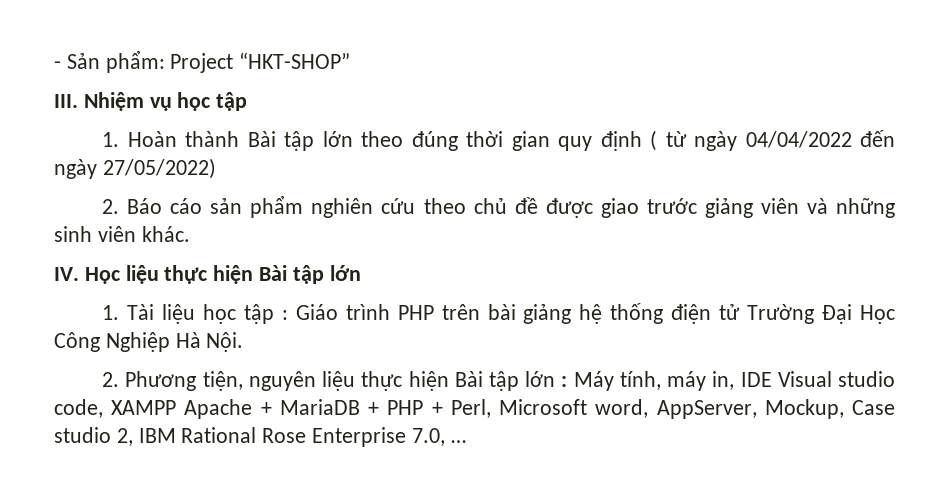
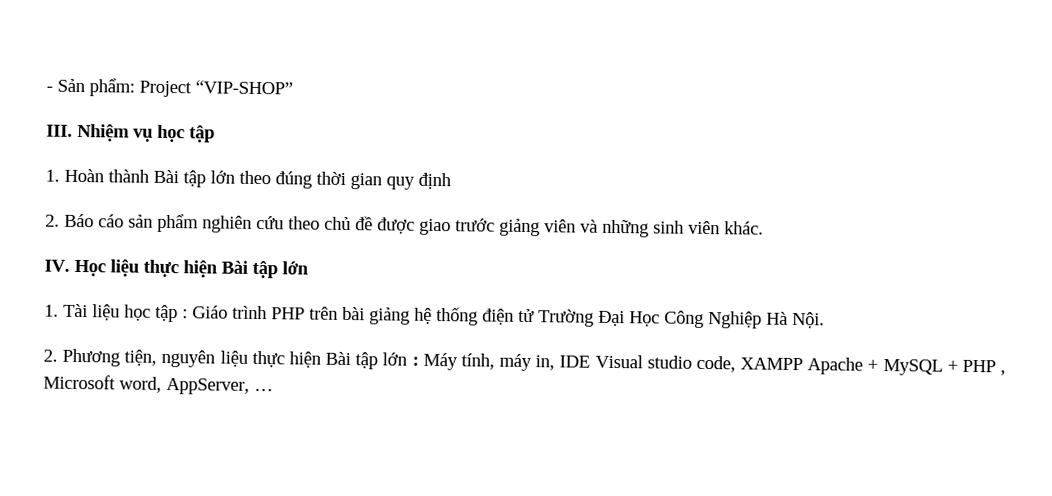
[239,52,351,69] “HKT-SHOP” -> [195,80,293,95] “VIP-SHOP”
[650,130,895,151] [54,158,216,179] ( từ ngày 04/04/2022 đến ngày 27/05/2022) -> (451, 181) none
[279,399,360,415] MariaDB -> [882,358,943,376] MySQL
[431,399,491,418] + Perl, -> [999,370,1006,376] ,
[764,399,896,419] [54,427,445,447] Mockup, Case studio 2, IBM Rational Rose Enterprise 7.0, -> (250, 386) none

